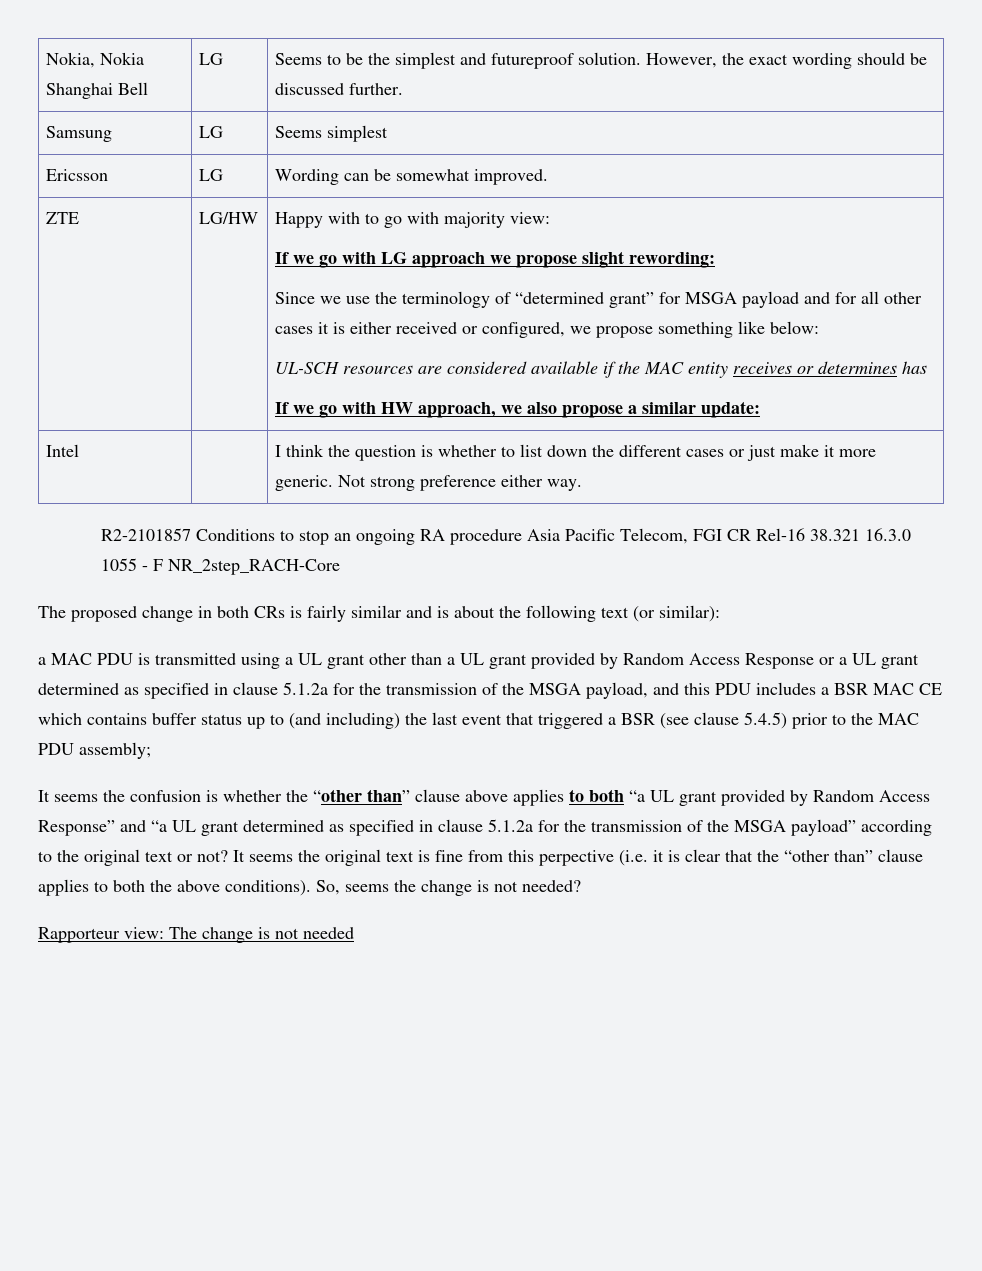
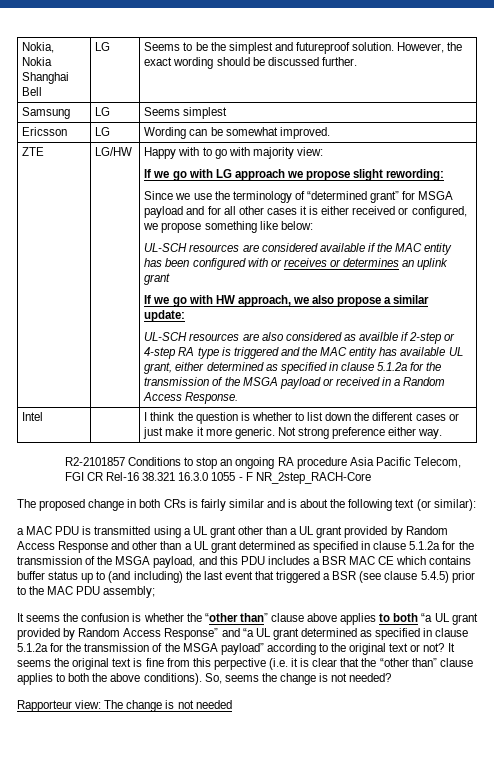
[732,361,927,374] receives or determines has -> [144,258,449,270] [144,273,171,285] has been configured with or receives or determines an uplink grant
(760, 409) none -> [144,332,456,344] [144,347,463,359] [144,362,442,374] [144,377,446,389] [143,392,239,404] // UL-SCH resources are also considered as availble if 2-step or 4-step RA type is triggered and the MAC entity has available UL grant, either determined as specified in clause 5.1.2a for the transmission of the MSGA payload or received in a Random Access Response.
[819,657,835,665] or -> [111,541,182,550] and other than

